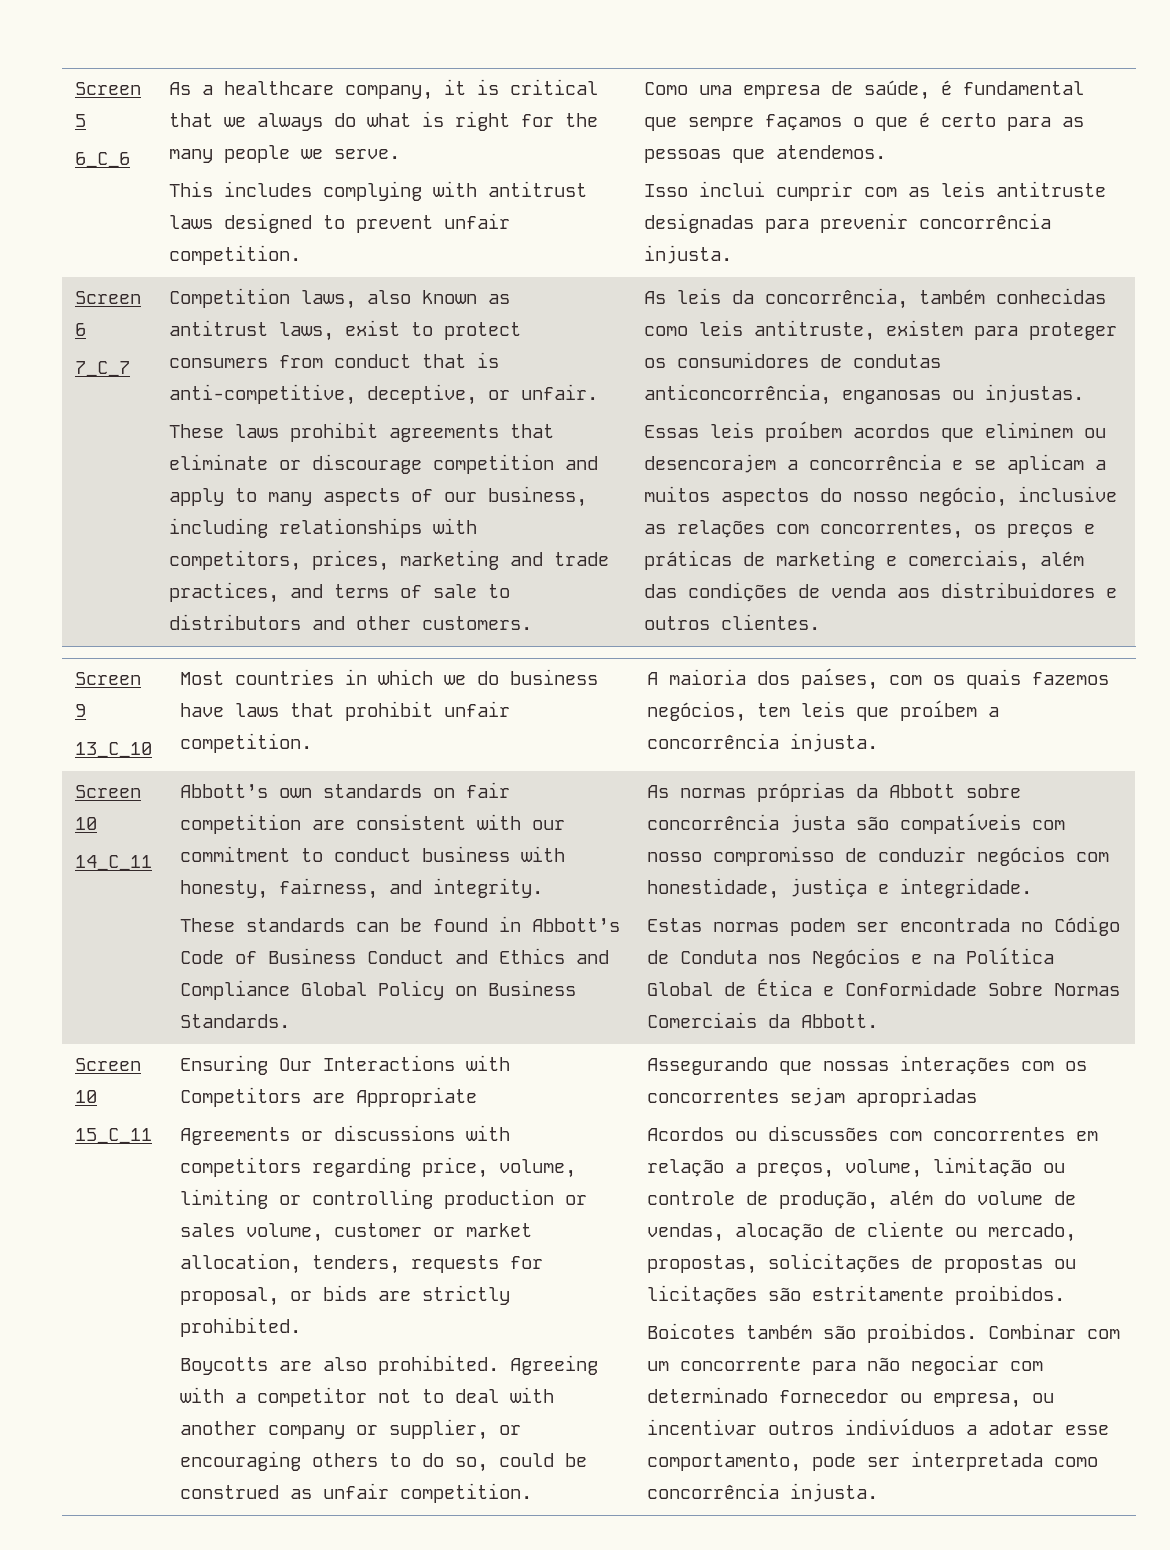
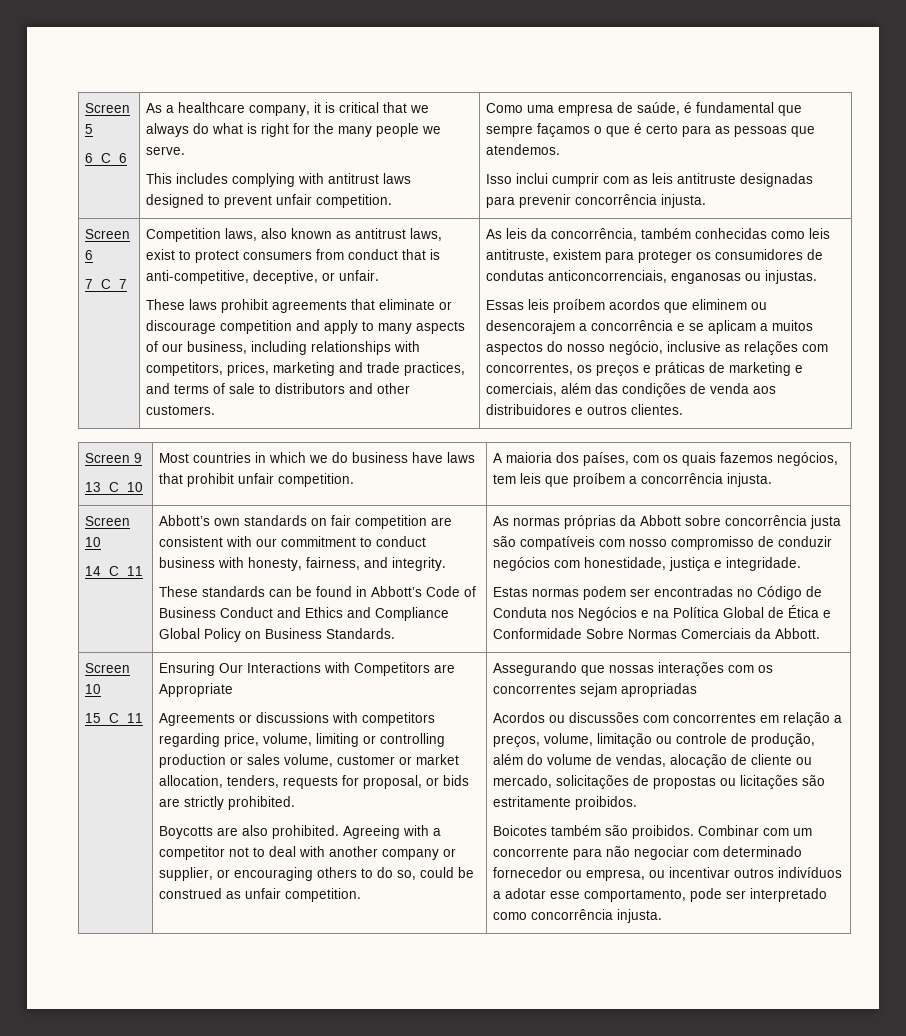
[643,384,831,405] anticoncorrência, -> [548,270,668,283] anticoncorrenciais,
[899,918,1010,932] encontrada -> [654,586,734,597] encontradas
[646,1255,757,1274] propostas, -> (553, 781) none
[910,1451,1043,1471] interpretada -> [750,888,828,902] interpretado

